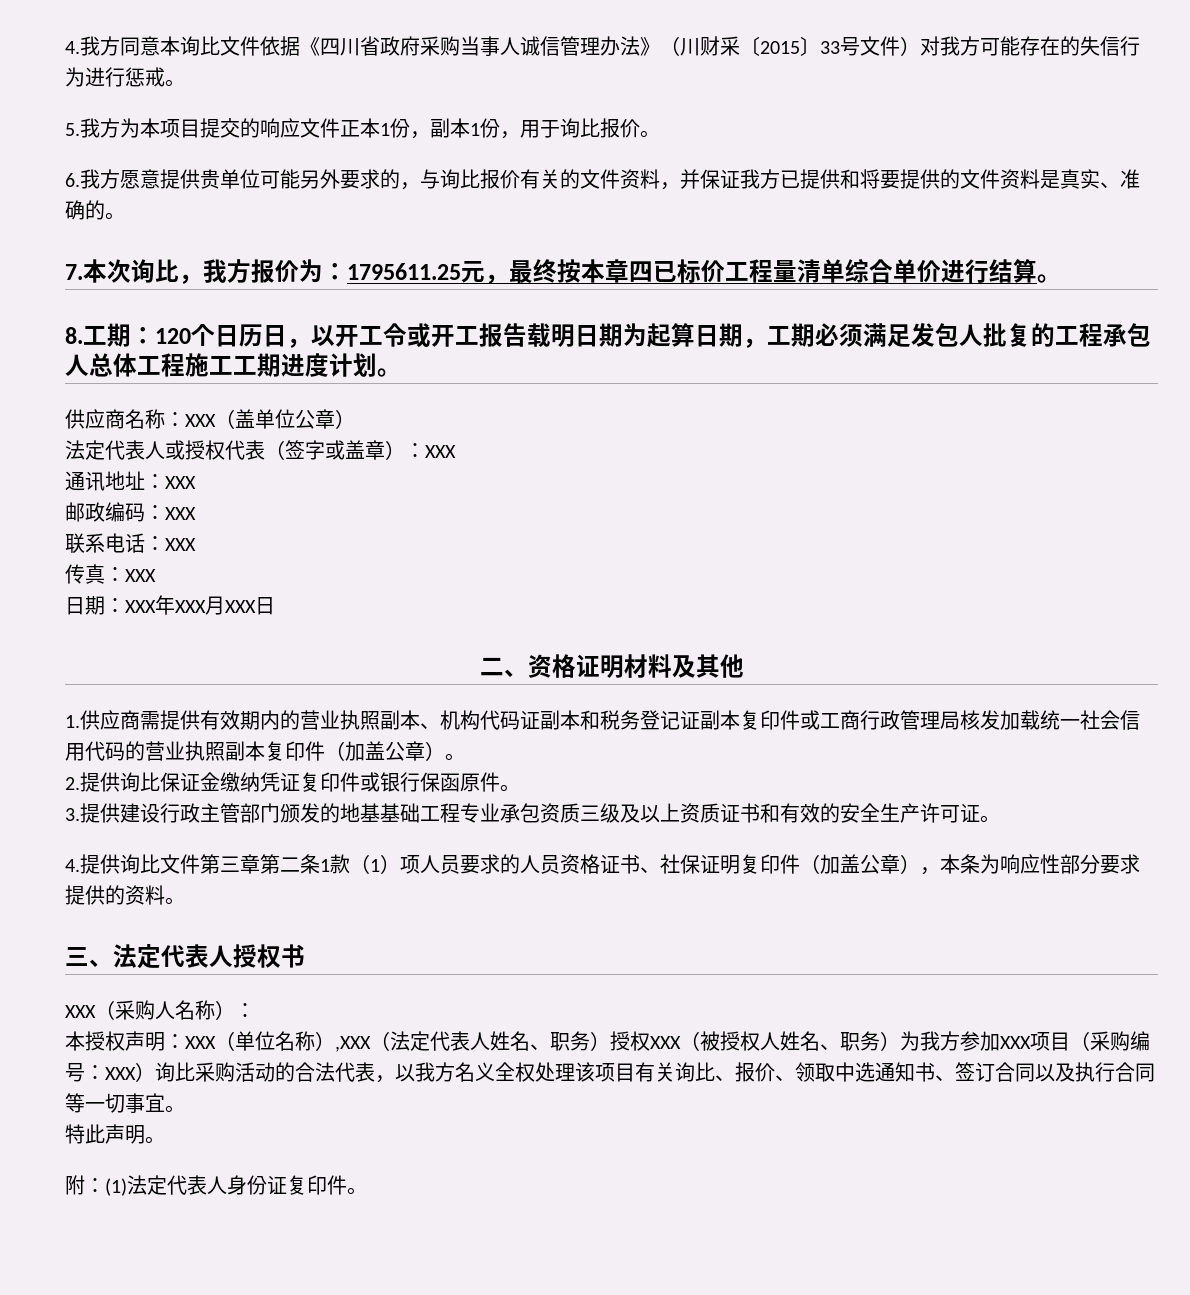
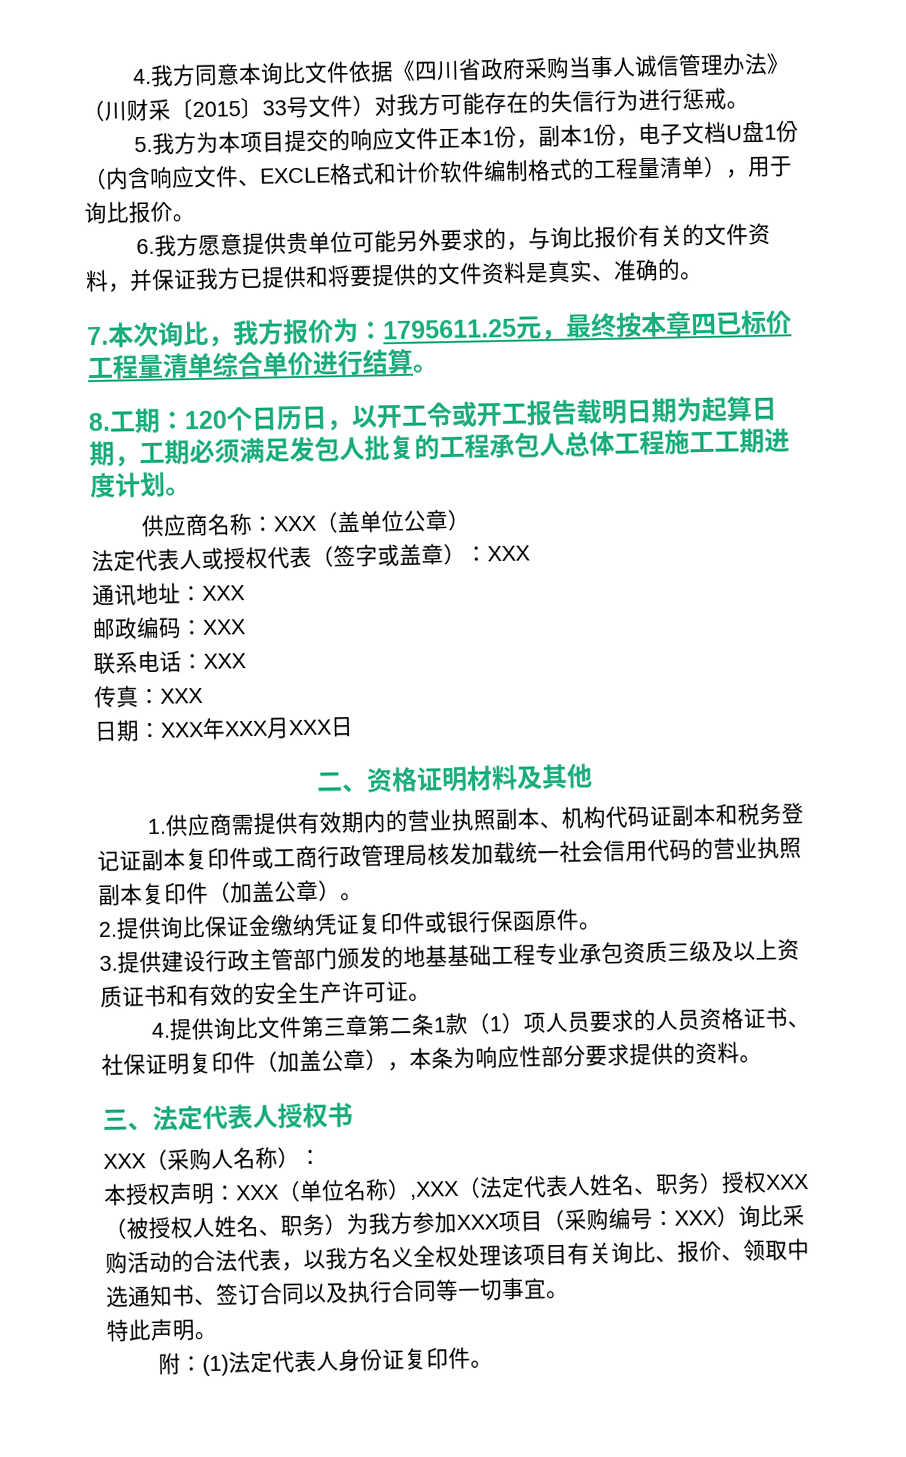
(520, 135) none -> [638,120,800,145] [83,155,749,191] 电子文档U盘1份（内含响应文件、EXCLE格式和计价软件编制格式的工程量清单），

